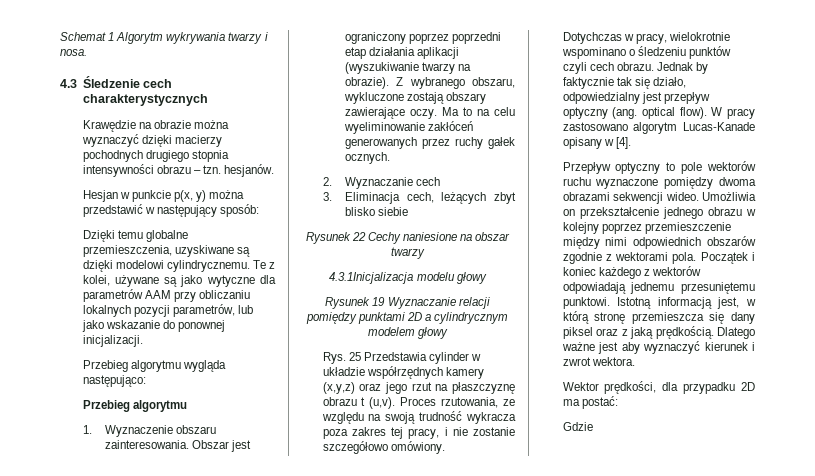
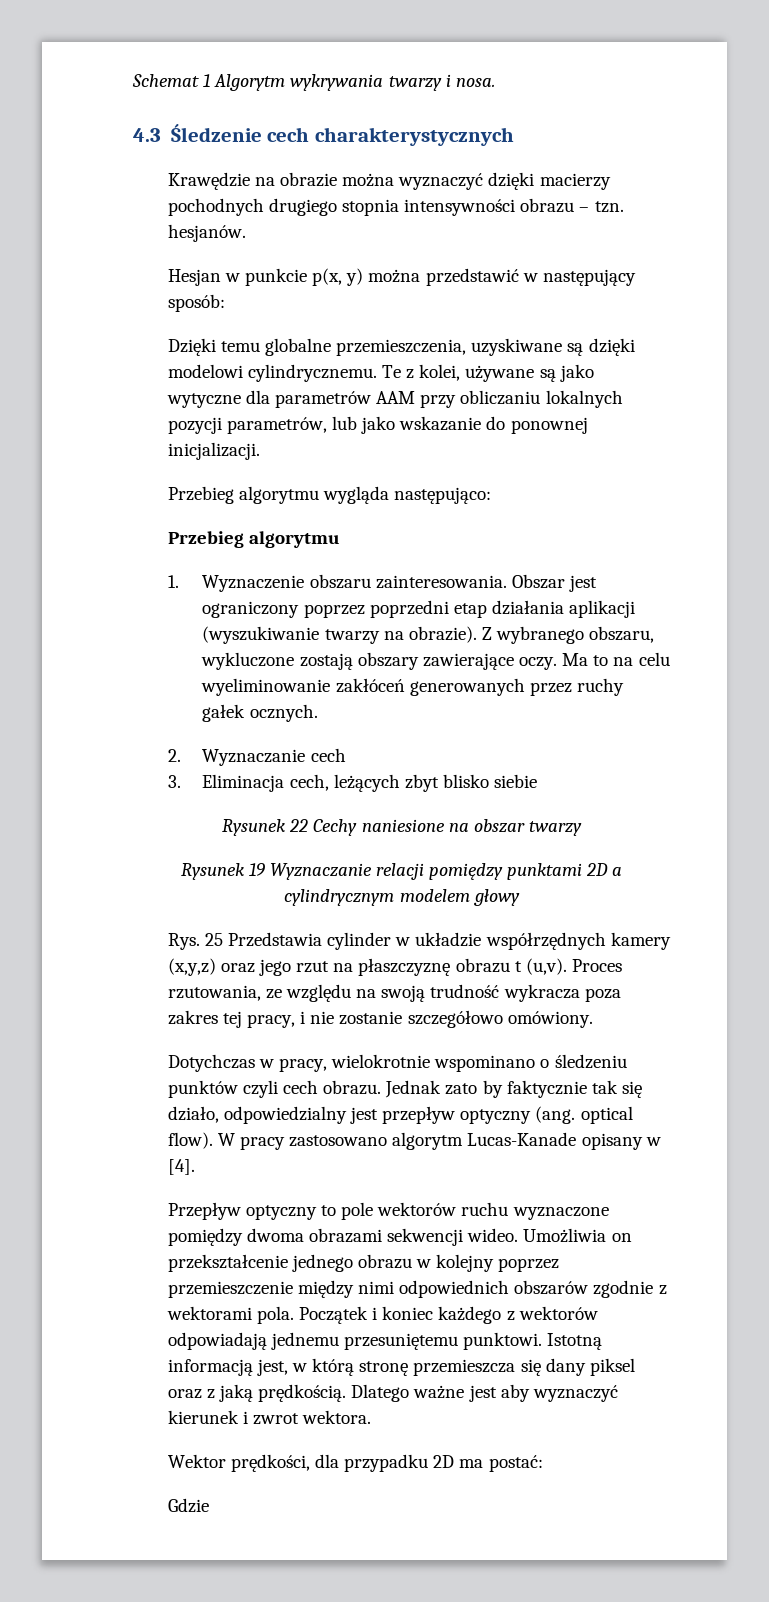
[329,272,487,284] // 4.3.1Inicjalizacja modelu głowy -> (582, 828) none
(693, 66) none -> [445,1083,478,1095] zato

